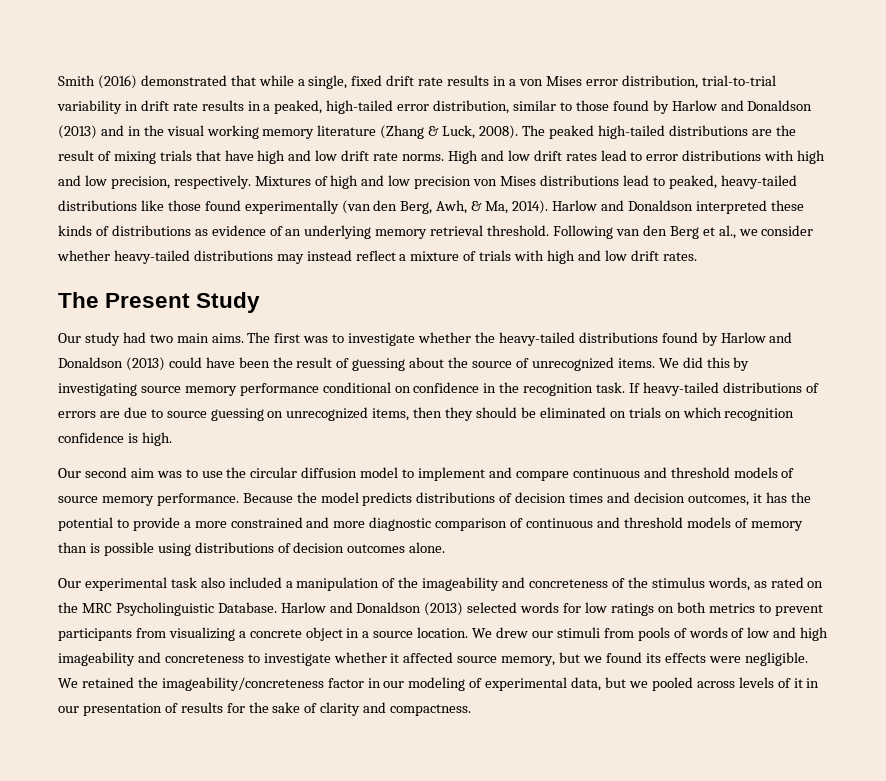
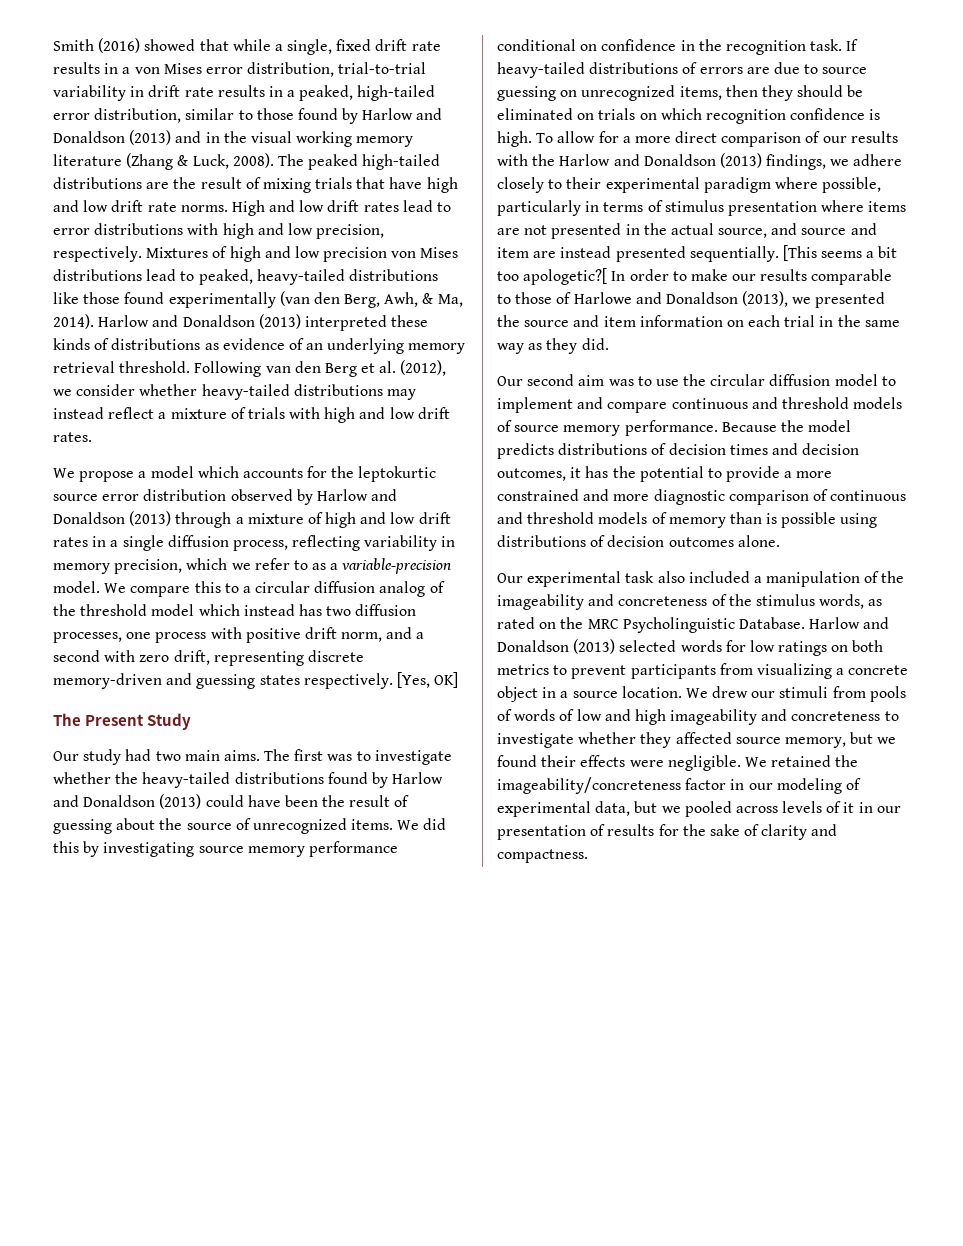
[140,75,227,86] demonstrated -> [144,39,196,51] showed
(693, 205) none -> [258,314,301,329] (2013)
[718,225,736,239] al., -> [379,360,447,376] al. (2012),
(697, 256) none -> [53,466,437,482] [53,489,398,505] [53,511,451,528] [53,535,456,551] [53,558,452,574] [53,581,445,597] [53,604,417,616] [53,627,425,643] [53,650,364,666] [53,672,459,689] // We propose a model which accounts for the leptokurtic source error distribution observed by Harlow and Donaldson (2013) through a mixture of high and low drift rates in a single diffusion process, reflecting variability in memory precision, which we refer to as a variable-precision model. We compare this to a circular diffusion analog of the threshold model which instead has two diffusion processes, one process with positive drift norm, and a second with zero drift, representing discrete memory-driven and guessing states respectively. [Yes, OK]
(172, 439) none -> [536,131,898,147] [497,153,903,170] [497,177,882,193] [497,200,907,216] [497,223,877,239] [497,245,898,262] [497,268,893,285] [497,291,886,308] [497,315,900,327] [497,338,609,354] To allow for a more direct comparison of our results with the Harlow and Donaldson (2013) findings, we adhere closely to their experimental paradigm where possible, particularly in terms of stimulus presentation where items are not presented in the actual source, and source and item are instead presented sequentially. [This seems a bit too apologetic?[ In order to make our results comparable to those of Harlowe and Donaldson (2013), we presented the source and item information on each trial in the same way as they did.
[390,653,400,663] it -> [640,732,672,748] they
[645,653,661,663] its -> [541,755,577,767] their

